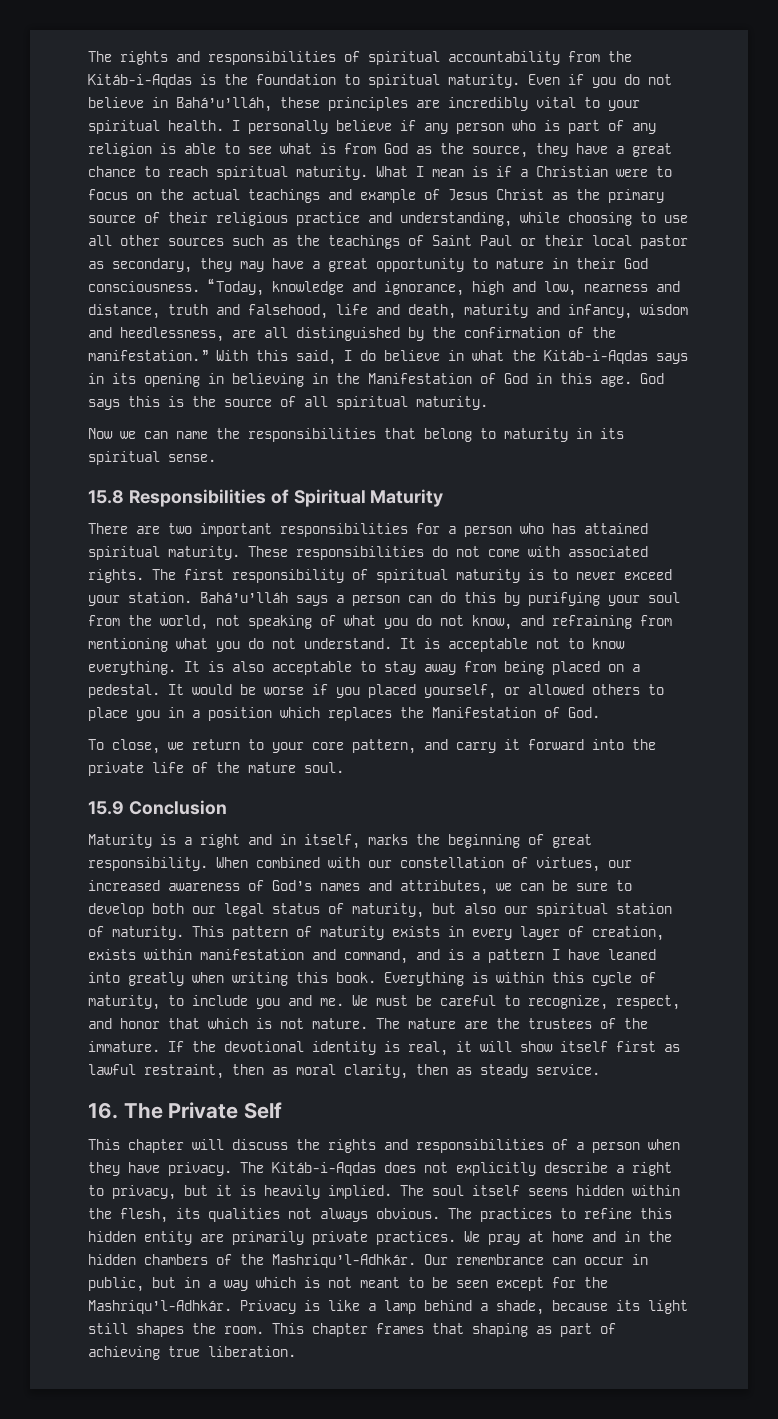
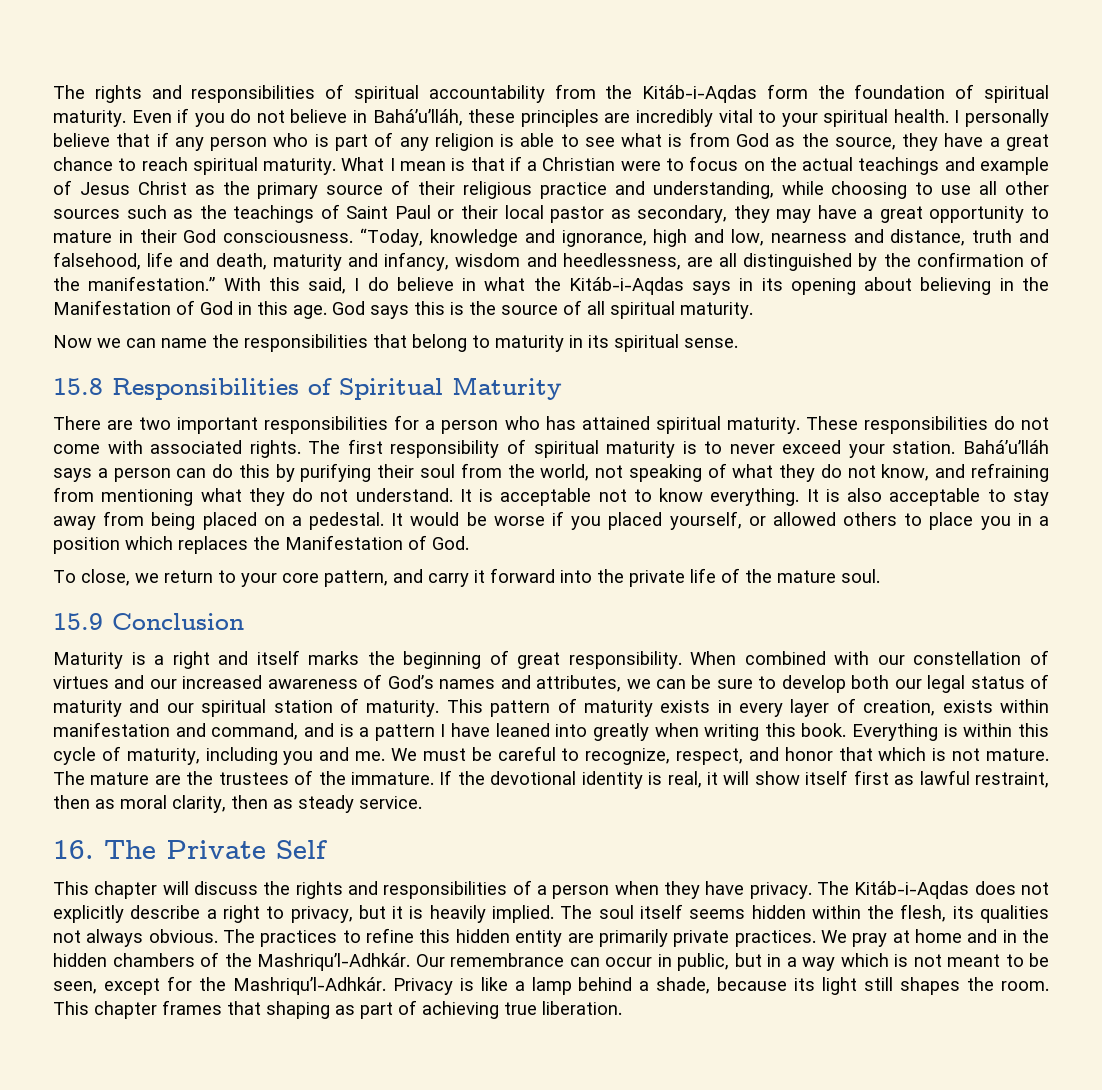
[200,74,216,85] is -> [766,84,808,99] form
[344,74,360,85] to -> [955,84,975,99] of
(392, 125) none -> [116,133,151,147] that
(488, 171) none -> [470,157,505,171] that
[208,373,224,384] in -> [864,277,913,291] about
[608,595,640,606] your -> [377,464,415,478] their
[384,618,408,629] you -> [779,464,816,482] they
[216,641,240,652] you -> [248,488,285,506] they
[280,834,360,849] in itself, -> [256,650,300,665] itself
[536,857,600,872] virtues, -> [53,675,145,689] virtues and
[352,903,496,918] maturity, but also -> [53,699,160,717] maturity and
[168,995,248,1006] to include -> [205,747,278,765] including
[456,1280,488,1288] seen -> [53,981,97,994] seen,

